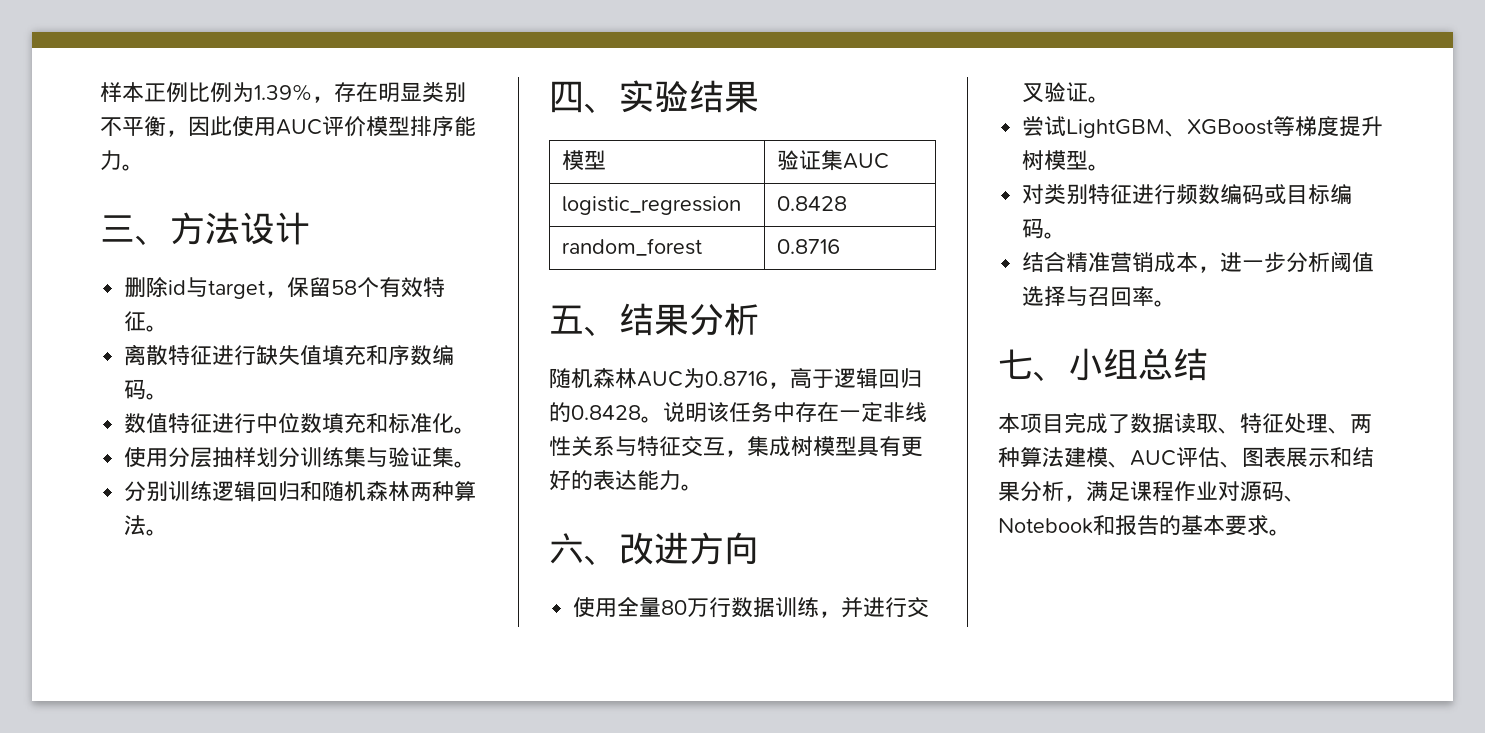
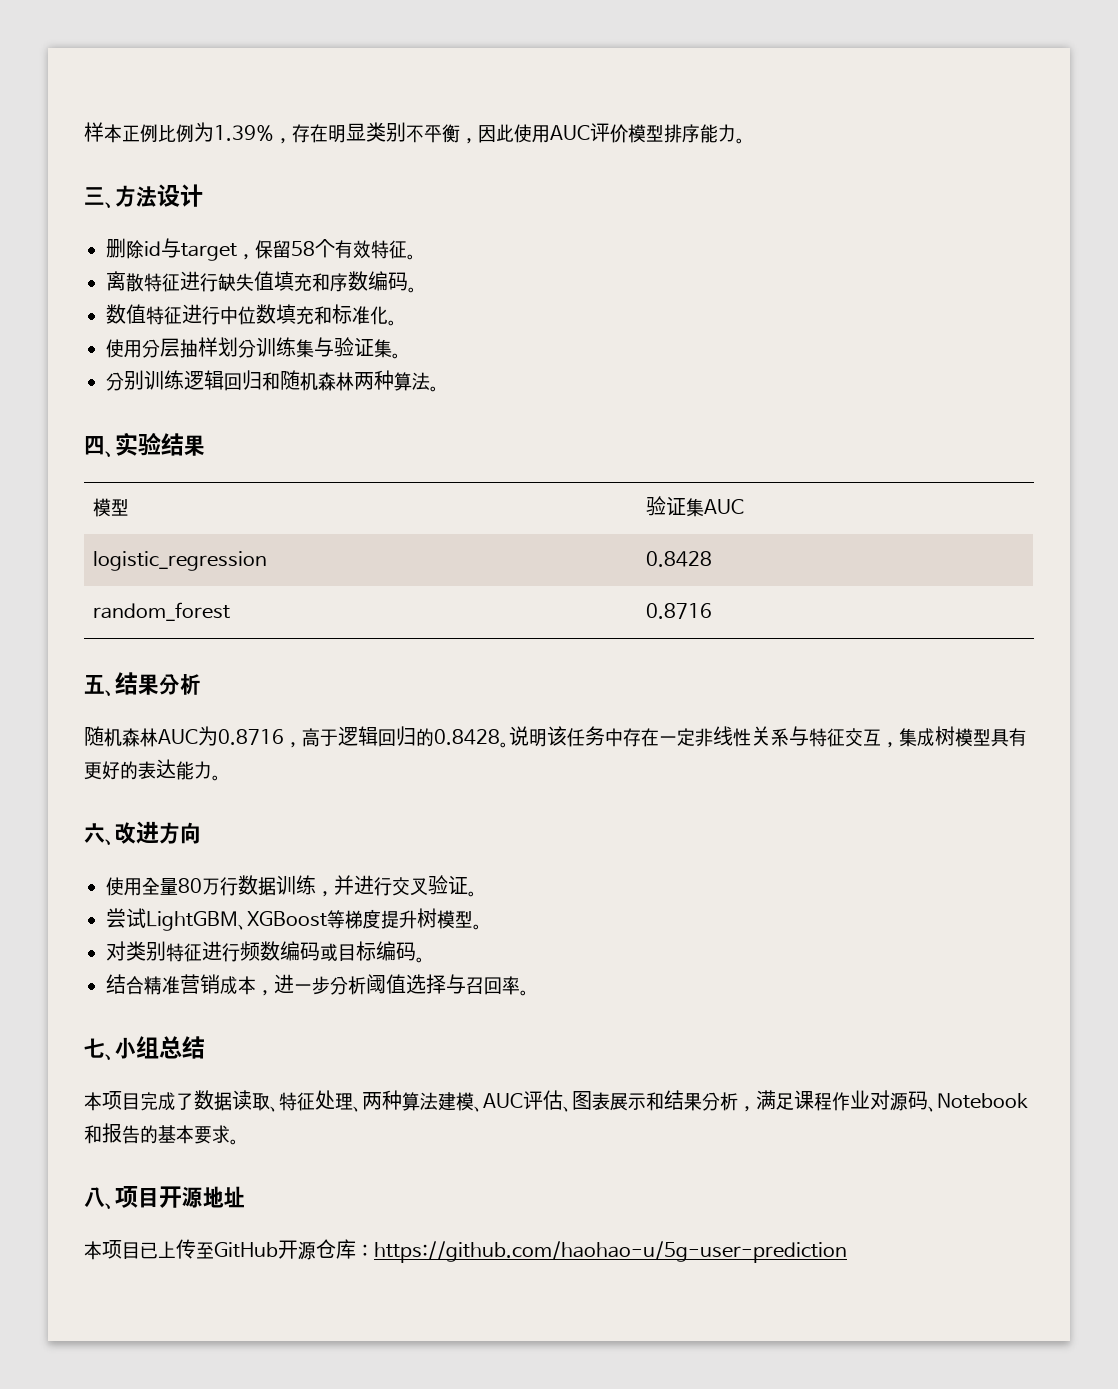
(1291, 532) none -> [84,1186,245,1209] [84,1239,847,1263] // 八、项目开源地址 // 本项目已上传至GitHub开源仓库：https://github.com/haohao-u/5g-user-prediction

